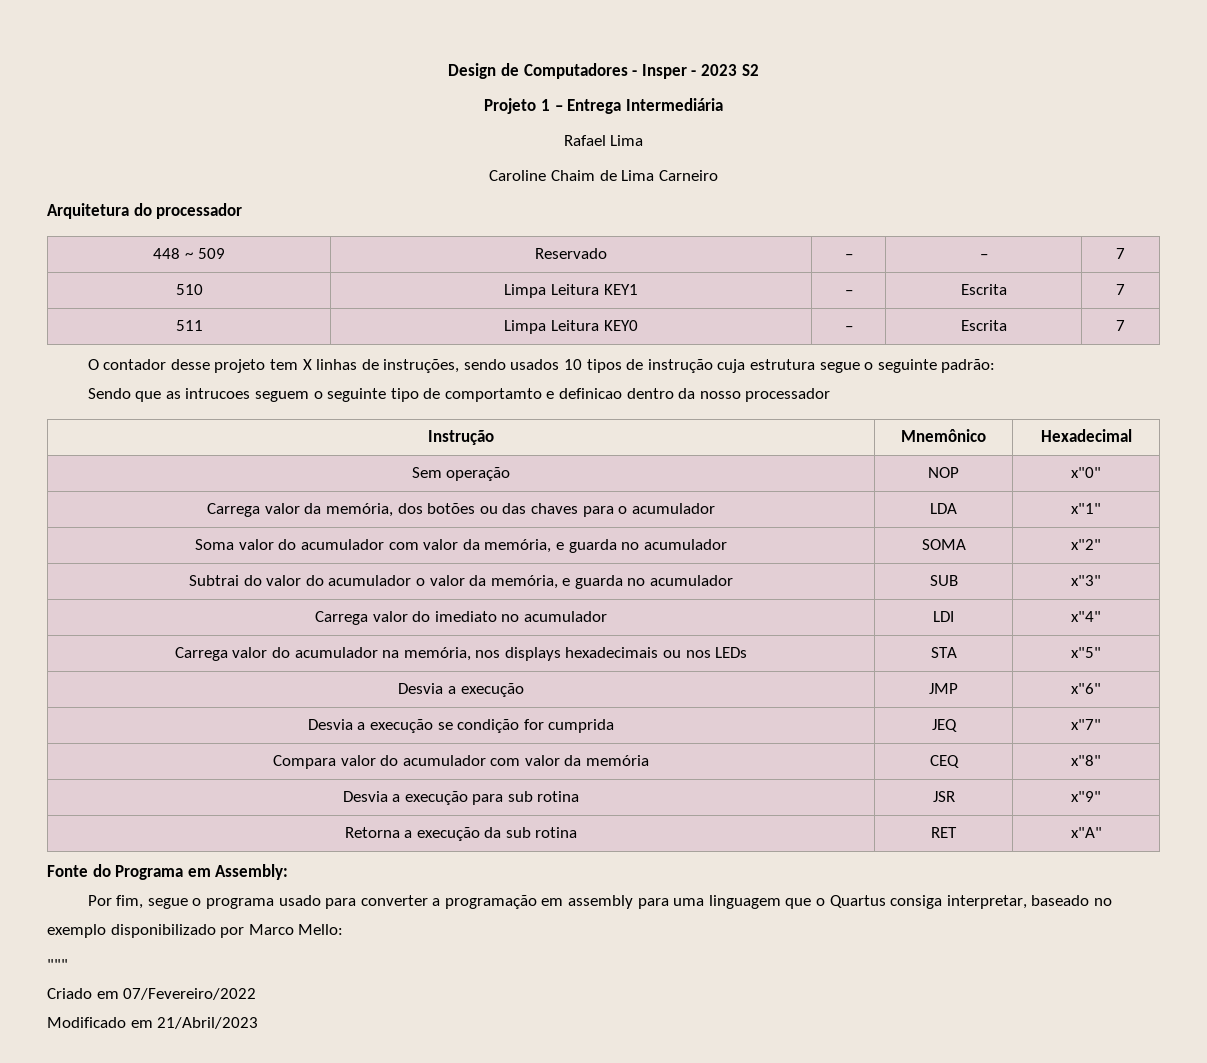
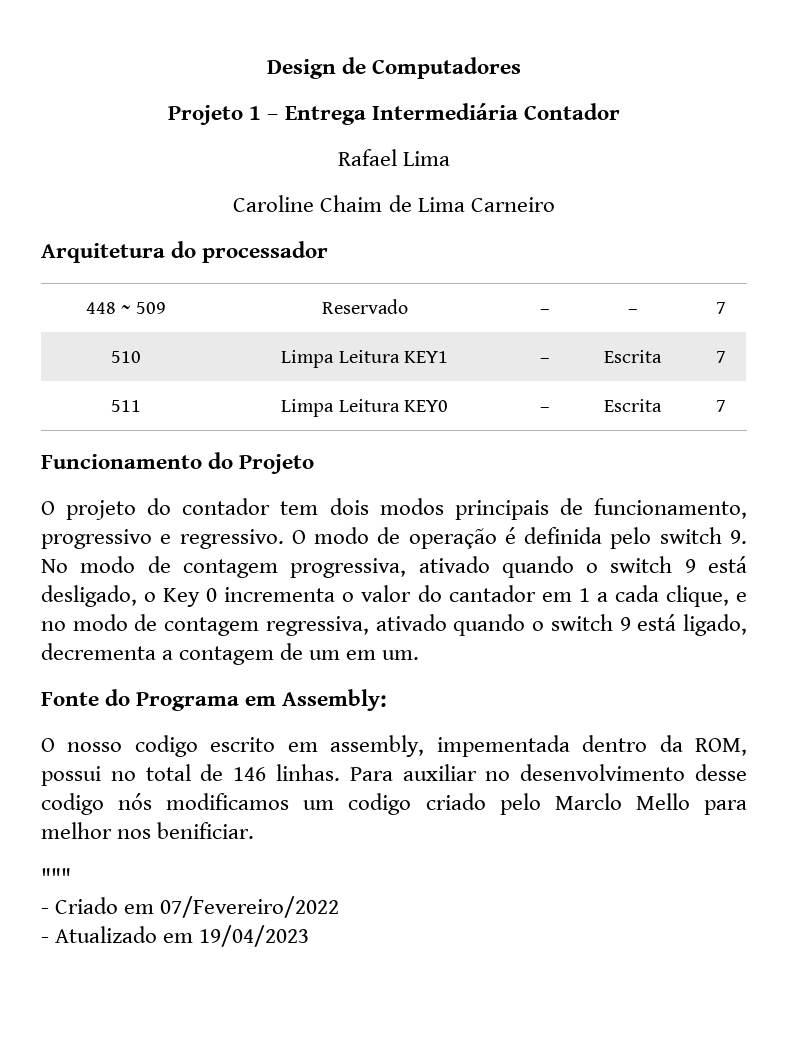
[632,64,759,79] - Insper - 2023 S2 -> (522, 68) none
(723, 104) none -> [523,103,620,120] Contador
[87,359,996,373] [87,388,831,402] [428,430,494,445] [901,429,986,442] [1040,429,1132,442] [411,467,511,481] [928,467,959,478] [1071,467,1101,478] [207,503,715,517] [930,503,957,514] [1071,503,1101,514] [195,539,727,553] [921,539,966,550] [1071,539,1101,550] [188,575,734,589] [929,575,958,586] [1071,575,1101,586] [315,611,607,625] [933,611,954,622] [1071,611,1101,622] [174,647,748,661] [930,647,957,658] [1071,647,1101,658] [398,683,524,697] [929,683,958,694] [1071,683,1101,694] [307,719,615,733] [931,719,957,732] [1071,719,1101,730] [272,755,650,769] [929,755,959,768] [1071,755,1101,766] [342,791,580,805] [932,791,955,802] [1071,791,1101,802] [344,827,578,841] [931,827,957,838] [1070,827,1102,838] O contador desse projeto tem X linhas de instruções, sendo usados 10 tipos de instrução cuja estrutura segue o seguinte padrão: // Sendo que as intrucoes seguem o seguinte tipo de comportamto e definicao dentro da nosso processador // Instrução | Mnemônico | Hexadecimal // Sem operação | NOP | x"0" // Carrega valor da memória, dos botões ou das chaves para o acumulador | LDA | x"1" // Soma valor do acumulador com valor da memória, e guarda no acumulador | SOMA | x"2" // Subtrai do valor do acumulador o valor da memória, e guarda no acumulador | SUB | x"3" // Carrega valor do imediato no acumulador | LDI | x"4" // Carrega valor do acumulador na memória, nos displays hexadecimais ou nos LEDs | STA | x"5" // Desvia a execução | JMP | x"6" // Desvia a execução se condição for cumprida | JEQ | x"7" // Compara valor do acumulador com valor da memória | CEQ | x"8" // Desvia a execução para sub rotina | JSR | x"9" // Retorna a execução da sub rotina | RET | x"A" -> [41,452,315,474] [41,498,748,520] [41,527,747,549] [41,556,747,578] [41,585,747,607] [41,614,748,636] [41,643,420,665] Funcionamento do Projeto // O projeto do contador tem dois modos principais de funcionamento, progressivo e regressivo. O modo de operação é definida pelo switch 9. No modo de contagem progressiva, ativado quando o switch 9 está desligado, o Key 0 incrementa o valor do cantador em 1 a cada clique, e no modo de contagem regressiva, ativado quando o switch 9 está ligado, decrementa a contagem de um em um.
[87,895,1112,909] [47,924,344,938] Por fim, segue o programa usado para converter a programação em assembly para uma linguagem que o Quartus consiga interpretar, baseado no exemplo disponibilizado por Marco Mello: -> [41,735,748,757] [41,764,747,786] [41,793,748,815] [41,822,255,839] O nosso codigo escrito em assembly, impementada dentro da ROM, possui no total de 146 linhas. Para auxiliar no desenvolvimento desse codigo nós modificamos um codigo criado pelo Marclo Mello para melhor nos benificiar.
(68, 964) none -> [41,908,49,914] -
[47,1017,259,1029] Modificado em 21/Abril/2023 -> [41,925,310,947] - Atualizado em 19/04/2023

